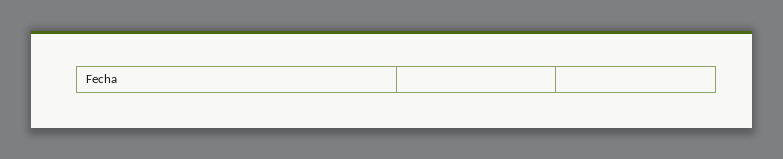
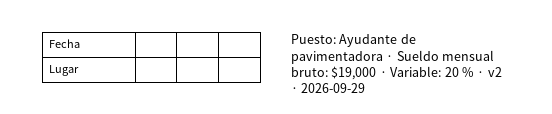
(117, 78) none -> [49,65,80,76] [291,34,416,47] [291,50,495,64] [291,66,502,80] [291,83,366,93] | // Lugar | | | // Puesto: Ayudante de pavimentadora · Sueldo mensual bruto: $19,000 · Variable: 20 % · v2 · 2026-09-29

